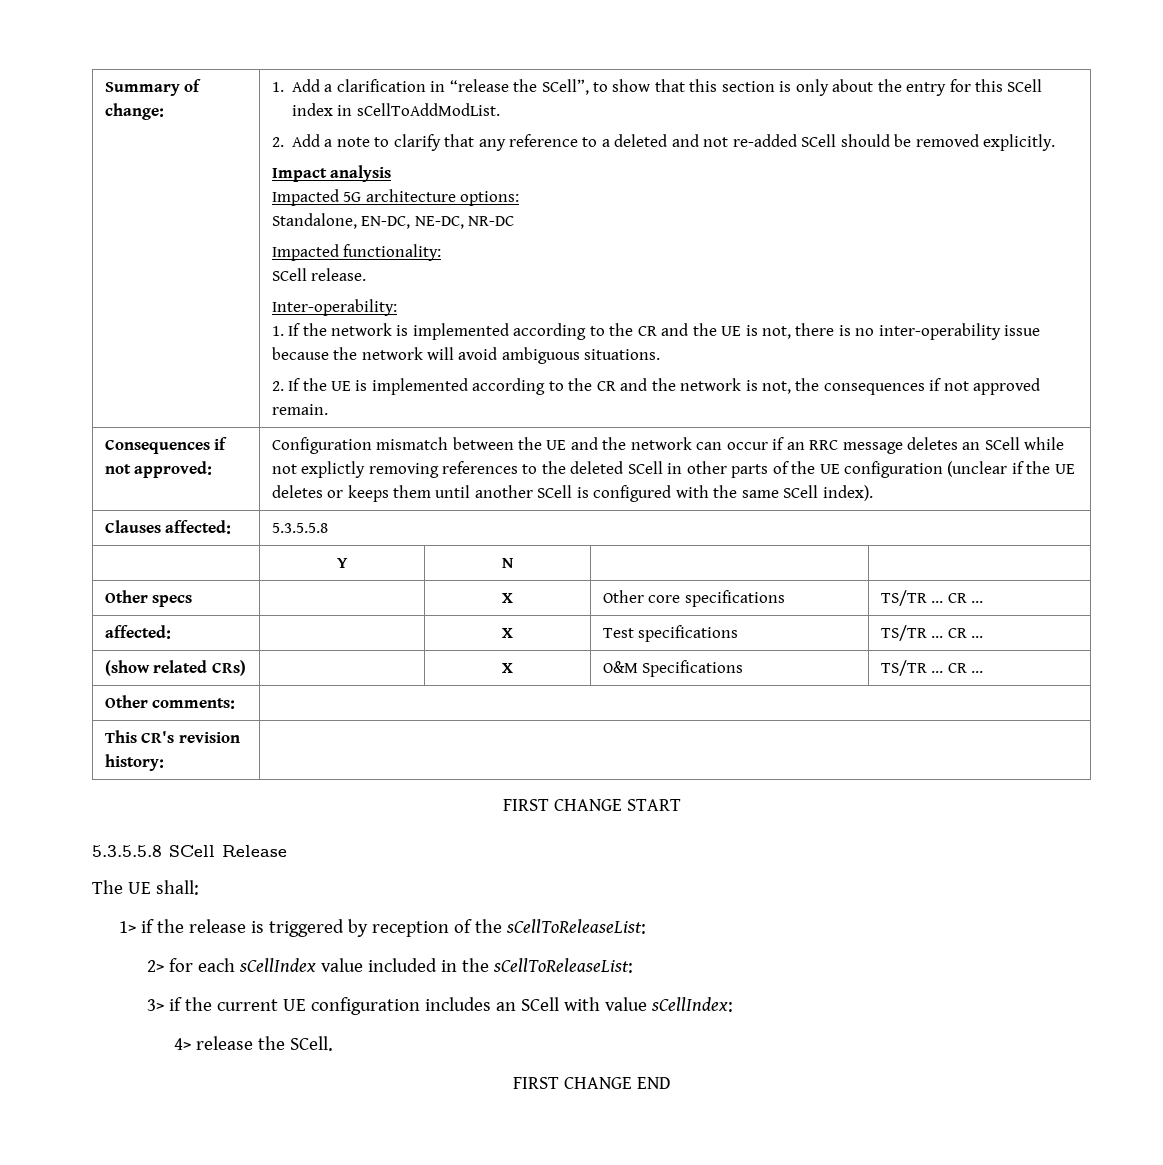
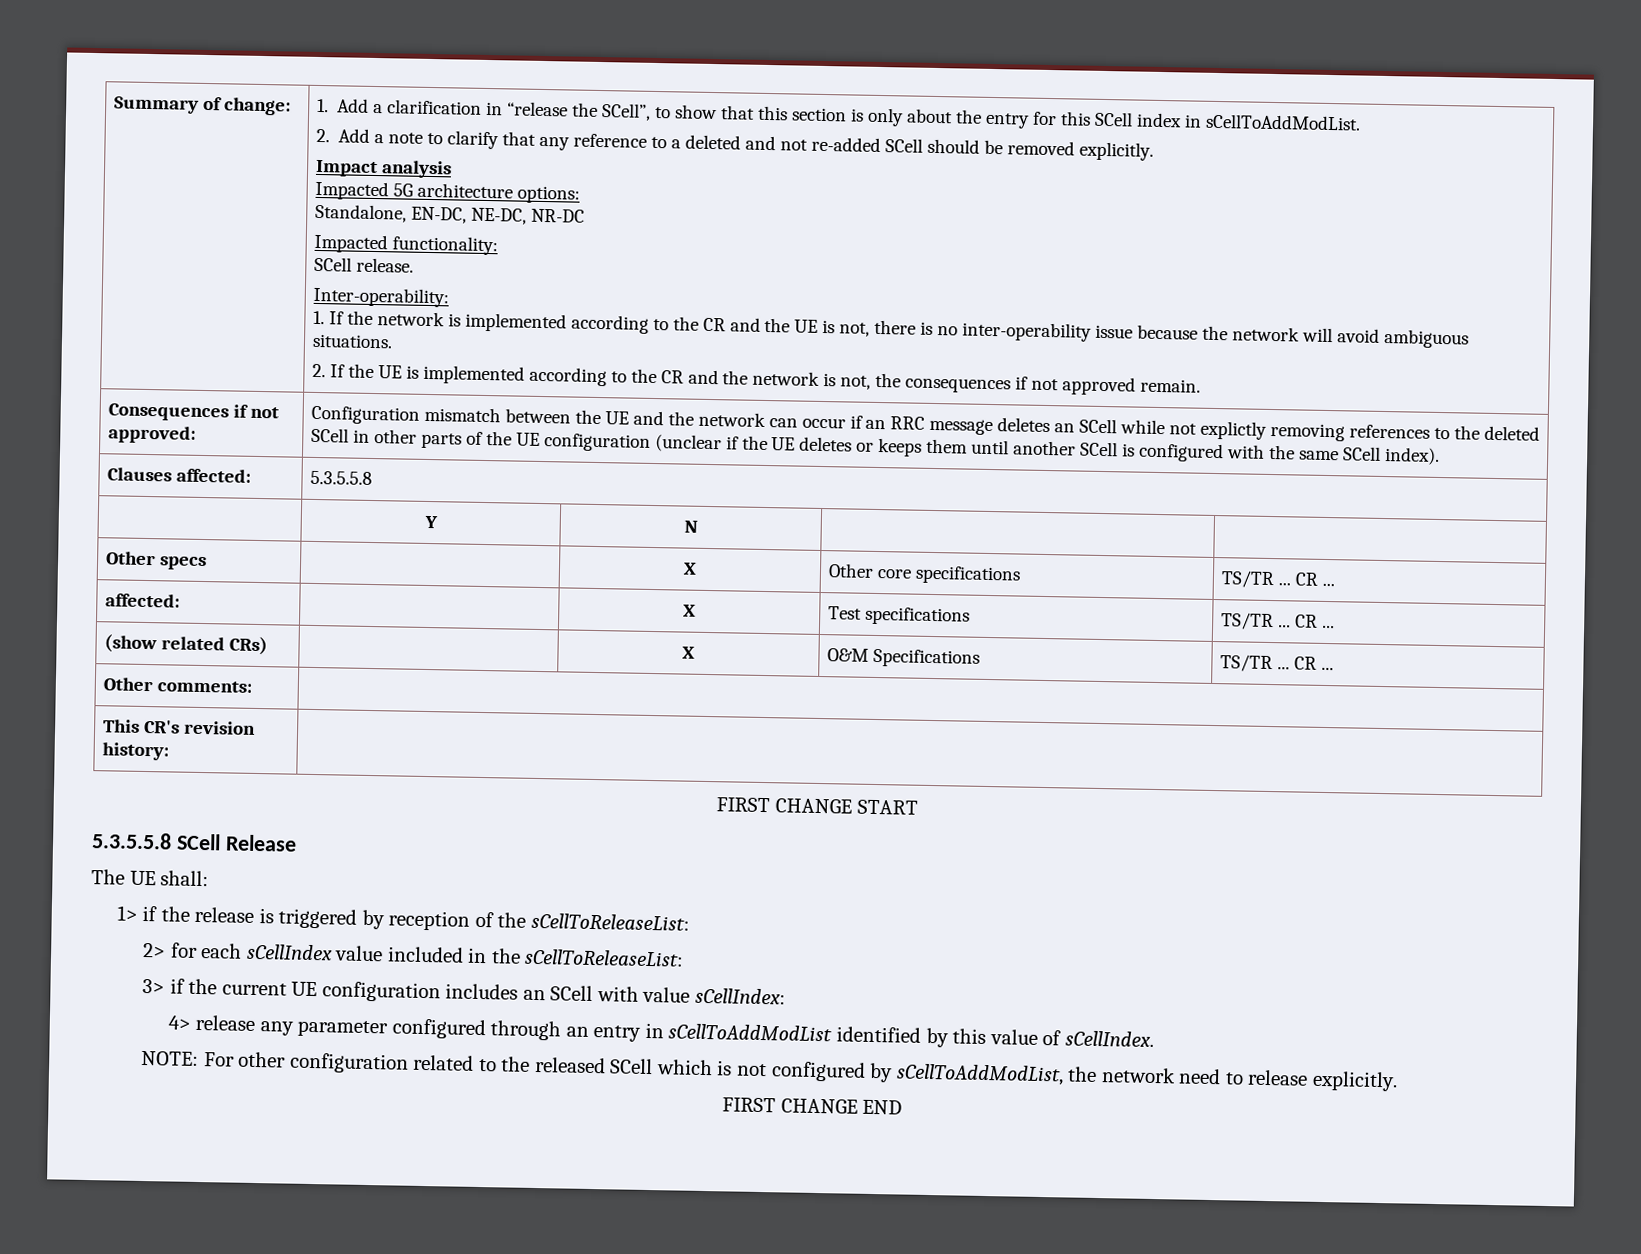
[258,1036,334,1051] the SCell. -> [259,1018,1154,1048] [141,1050,1398,1092] any parameter configured through an entry in sCellToAddModList identified by this value of sCellIndex. // NOTE: For other configuration related to the released SCell which is not configured by sCellToAddModList, the network need to release explicitly.

